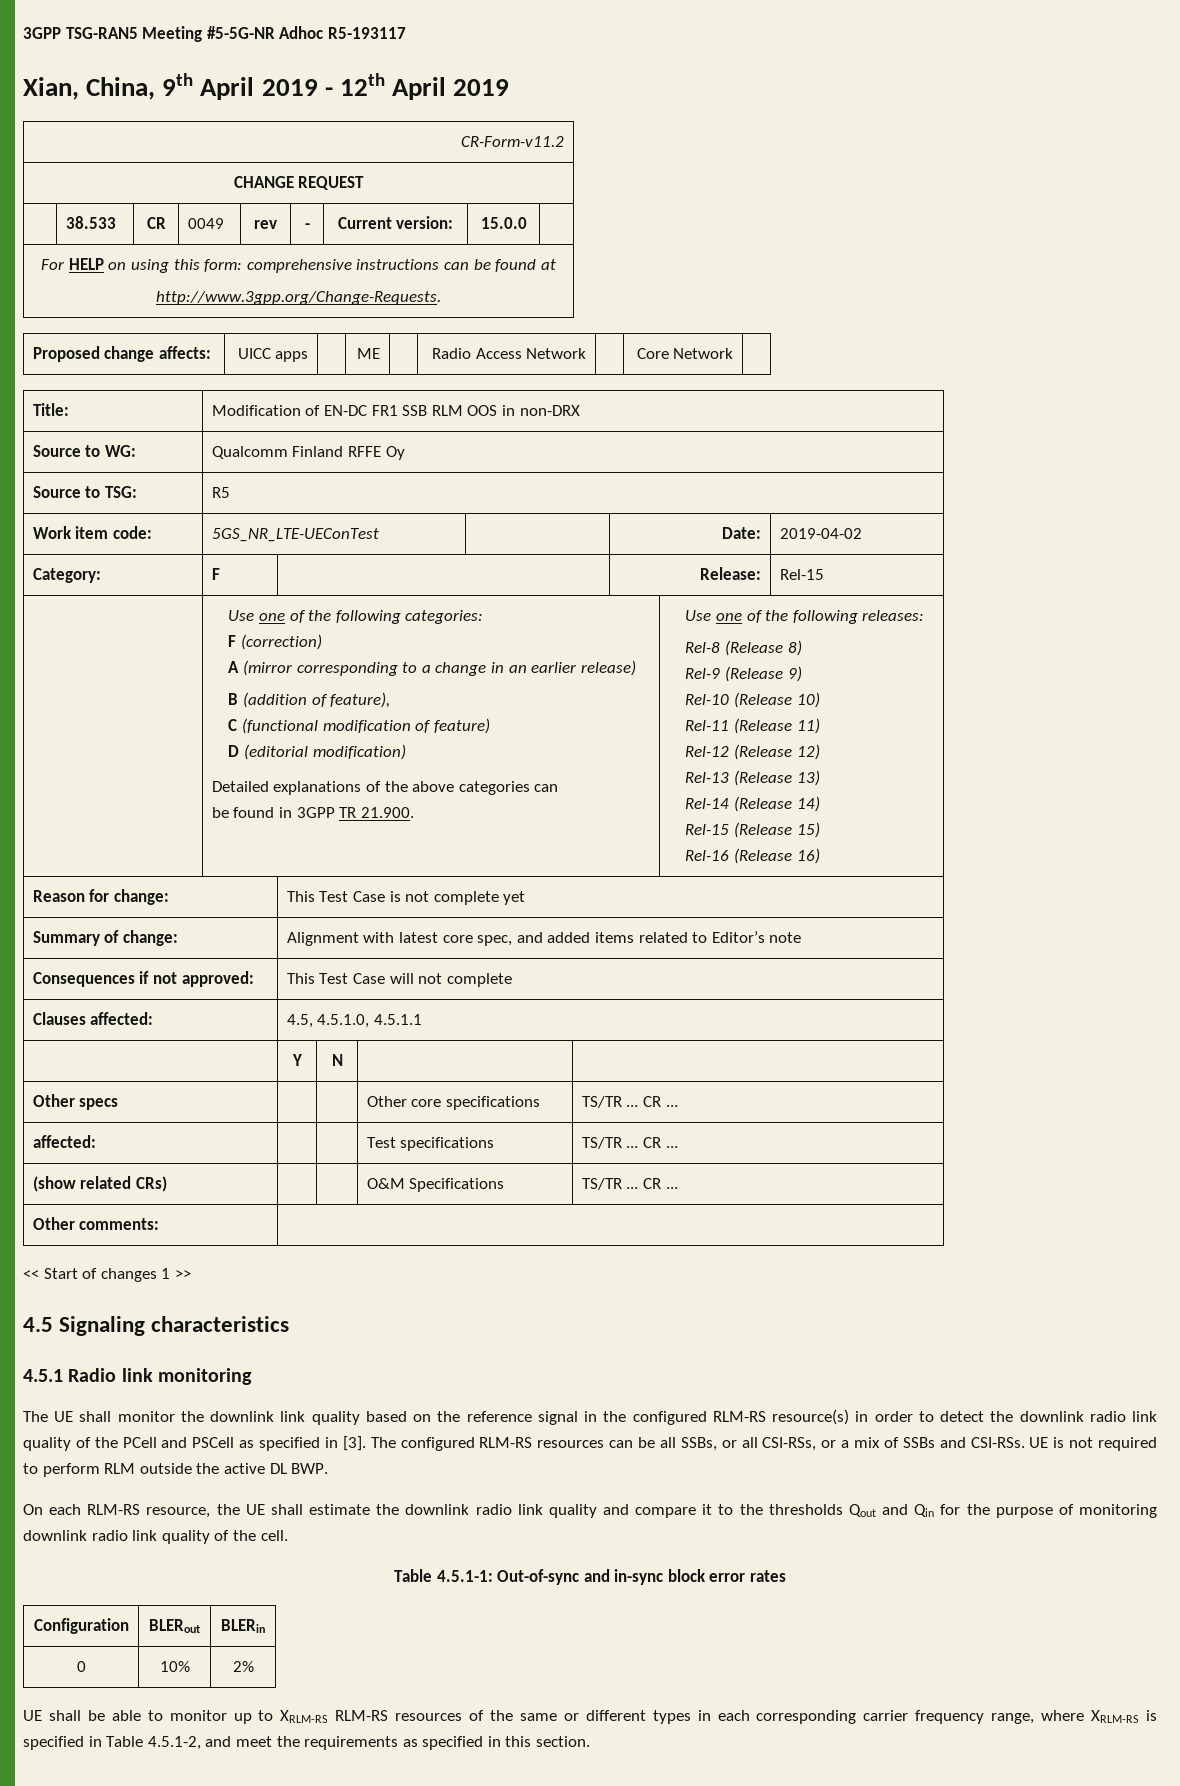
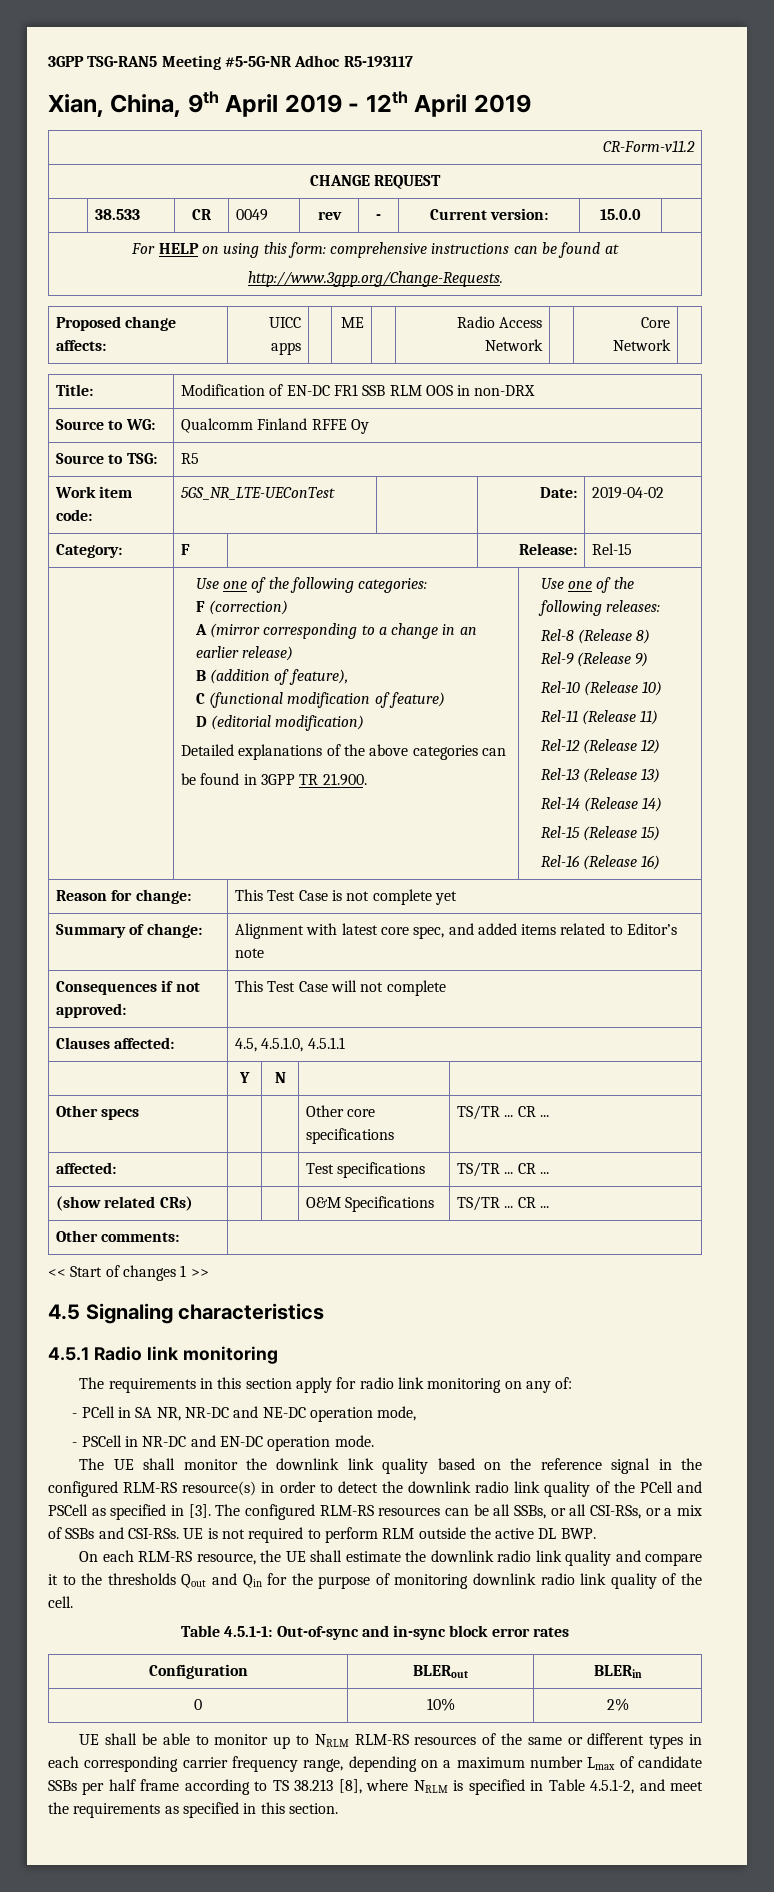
(252, 1376) none -> [79,1377,573,1393] [72,1406,417,1422] [72,1435,374,1451] // The requirements in this section apply for radio link monitoring on any of: // - PCell in SA NR, NR-DC and NE-DC operation mode, // - PSCell in NR-DC and EN-DC operation mode.
[280,1710,329,1723] XRLM-RS -> [314,1734,349,1747] NRLM
[1041,1710,1140,1723] where XRLM-RS -> [348,1756,703,1772] [48,1779,448,1795] depending on a maximum number Lmax of candidate SSBs per half frame according to TS 38.213 [8], where NRLM

